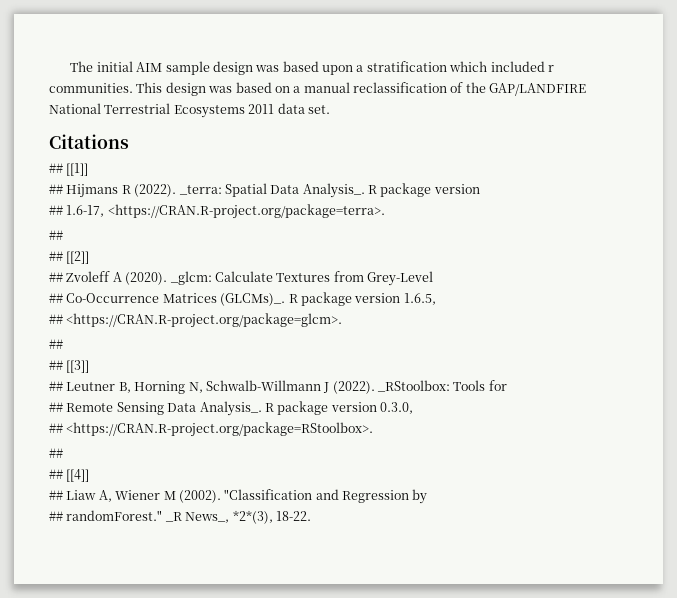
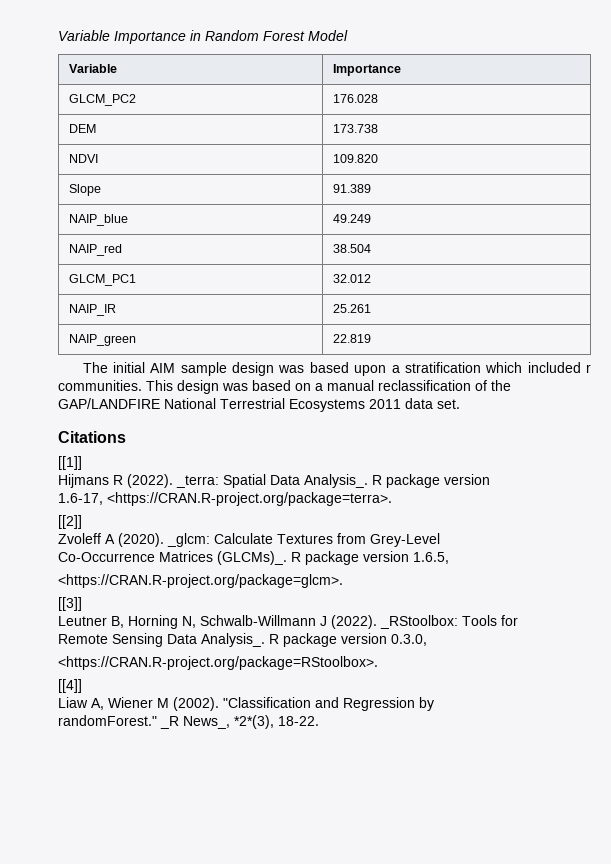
(70, 66) none -> [58,30,348,44] [68,64,117,73] [332,64,401,76] [68,94,136,106] [332,94,378,103] [68,124,96,133] [332,124,378,133] [68,154,98,163] [332,154,378,163] [68,184,101,196] [332,184,371,193] [68,214,128,226] [332,214,371,223] [68,244,122,256] [332,244,371,253] [68,274,136,286] [332,274,371,283] [68,304,116,316] [332,304,371,313] [68,334,136,346] [332,334,371,343] Variable Importance in Random Forest Model // Variable | Importance // GLCM_PC2 | 176.028 // DEM | 173.738 // NDVI | 109.820 // Slope | 91.389 // NAIP_blue | 49.249 // NAIP_red | 38.504 // GLCM_PC1 | 32.012 // NAIP_IR | 25.261 // NAIP_green | 22.819 //
[49,163,63,173] ## -> (126, 437) none
[49,184,63,194] ## -> (82, 463) none
[49,205,63,215] ## -> (490, 479) none
[49,230,63,240] [49,251,63,261] ## // ## -> (392, 499) none
[49,272,63,282] ## -> (82, 522) none
[49,293,63,303] ## -> (440, 540) none
[49,314,63,324] ## -> (449, 558) none
[49,339,63,349] [49,360,63,370] ## // ## -> (343, 581) none
[49,381,63,391] ## -> (82, 604) none
[49,402,63,412] ## -> (518, 620) none
[49,423,63,433] ## -> (427, 640) none
[49,448,63,458] [49,469,63,479] ## // ## -> (378, 663) none
[49,490,63,500] ## -> (82, 686) none
[49,511,63,521] ## -> (434, 704) none

